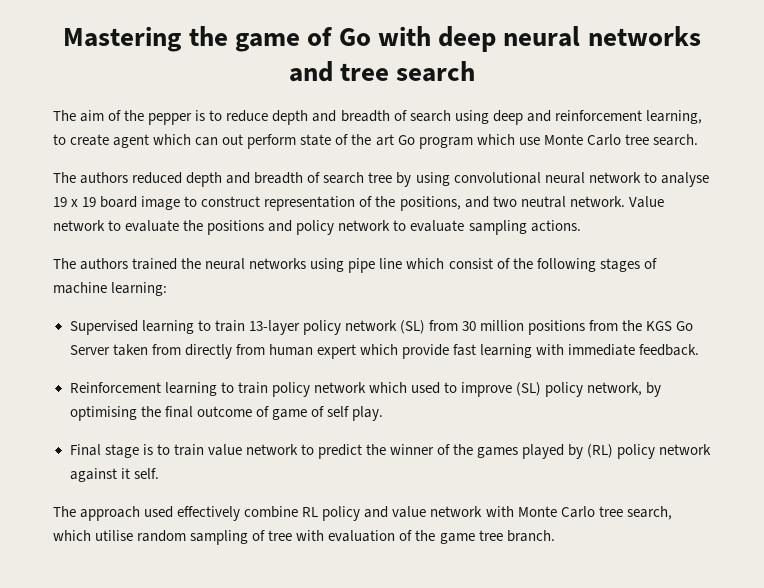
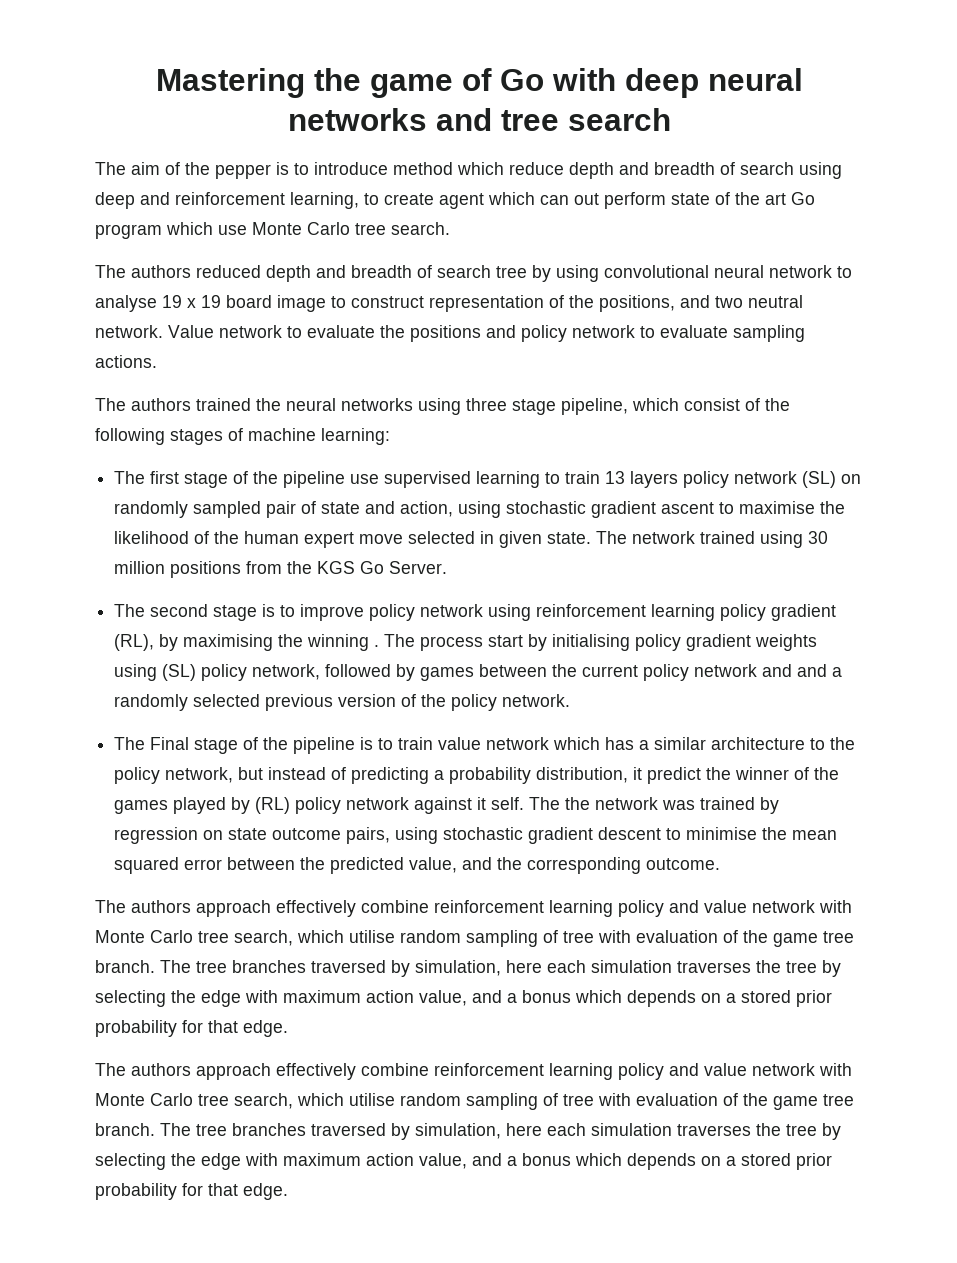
(223, 115) none -> [314,162,504,175] introduce method which
[348,258,403,273] pipe line -> [466,398,628,415] three stage pipeline,
[69,320,300,335] Supervised learning to train 13-layer -> [114,471,679,488] The first stage of the pipeline use supervised learning to train 13 layers
[428,320,458,331] from -> [841,474,862,484] [114,501,846,518] [114,531,804,548] on randomly sampled pair of state and action, using stochastic gradient ascent to maximise the likelihood of the human expert move selected in given state. The network trained using
[69,344,700,359] [69,382,662,397] [69,406,383,421] [69,444,139,458] Server taken from directly from human expert which provide fast learning with immediate feedback. // Reinforcement learning to train policy network which used to improve (SL) policy network, by optimising the final outcome of game of self play. // Final stage -> [389,561,448,574] [114,604,837,621] [114,634,818,651] [114,664,843,681] [114,694,571,711] [114,737,356,754] Server. // The second stage is to improve policy network using reinforcement learning policy gradient (RL), by maximising the winning . The process start by initialising policy gradient weights using (SL) policy network, followed by games between the current policy network and and a randomly selected previous version of the policy network. // The Final stage of the pipeline
[300,444,314,455] to -> [553,737,856,750] [114,767,643,784] which has a similar architecture to the policy network, but instead of predicting a probability distribution, it
[53,506,319,521] // The approach used effectively combine RL -> [529,797,780,814] [114,827,838,844] [114,857,721,874] [95,900,613,917] The the network was trained by regression on state outcome pairs, using stochastic gradient descent to minimise the mean squared error between the predicted value, and the corresponding outcome. // The authors approach effectively combine reinforcement learning
(555, 536) none -> [160,960,841,977] [95,990,832,1007] [95,1020,288,1037] [95,1063,852,1080] [95,1093,854,1110] [95,1123,841,1140] [95,1153,832,1170] [95,1183,288,1200] The tree branches traversed by simulation, here each simulation traverses the tree by selecting the edge with maximum action value, and a bonus which depends on a stored prior probability for that edge. // The authors approach effectively combine reinforcement learning policy and value network with Monte Carlo tree search, which utilise random sampling of tree with evaluation of the game tree branch. The tree branches traversed by simulation, here each simulation traverses the tree by selecting the edge with maximum action value, and a bonus which depends on a stored prior probability for that edge.

